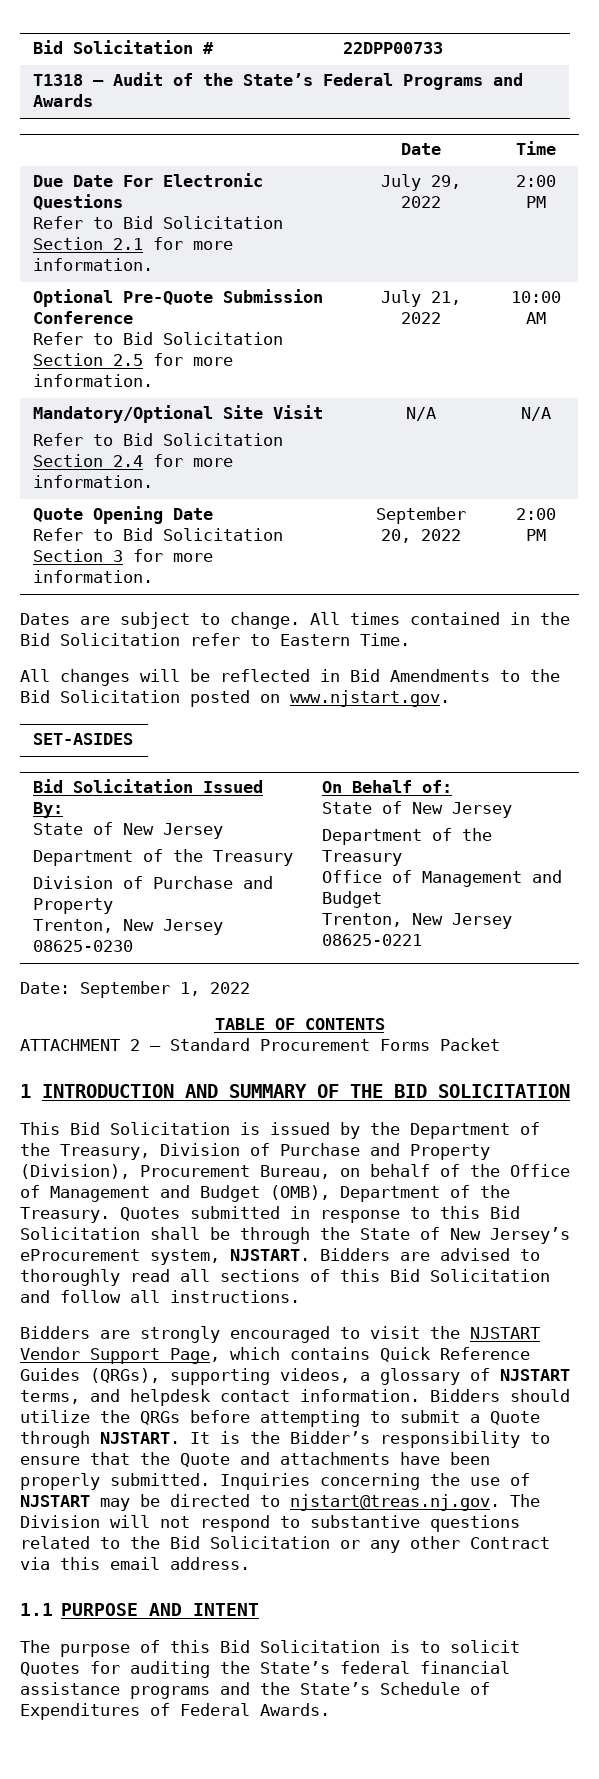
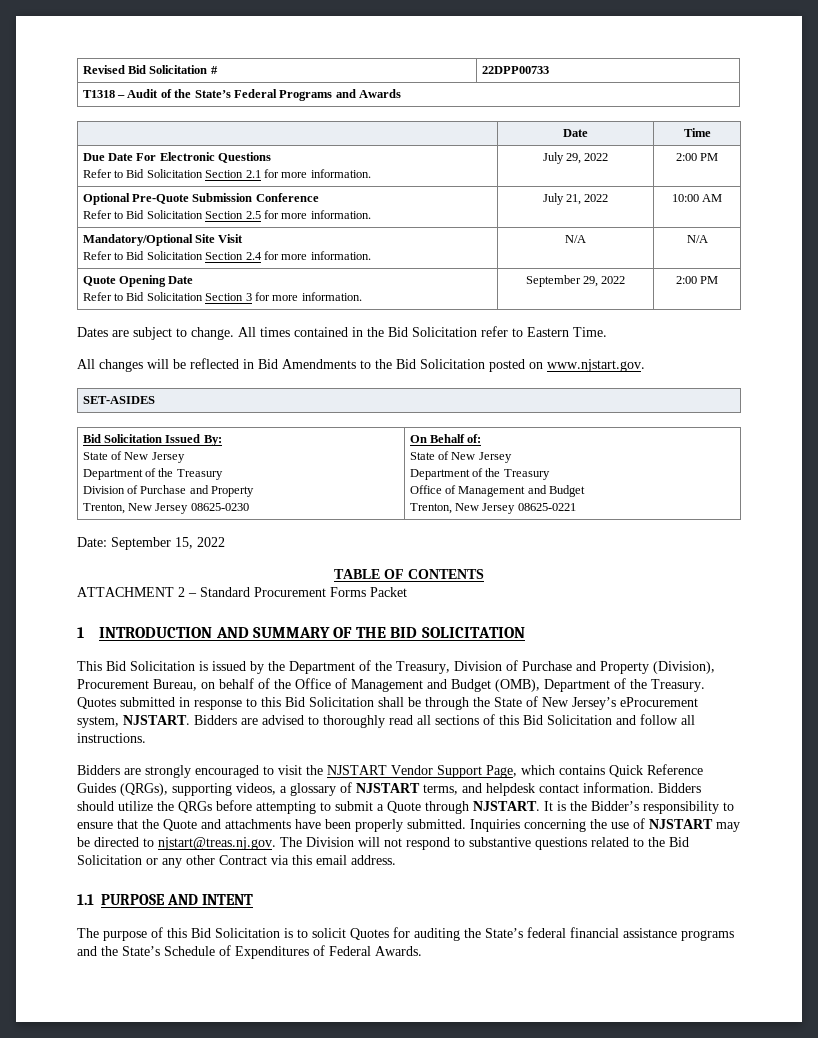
(33, 47) none -> [82,65,125,74] Revised
[380,529,411,543] 20, -> [583,276,598,287] 29,
[180,982,200,996] 1, -> [175,537,193,549] 15,

